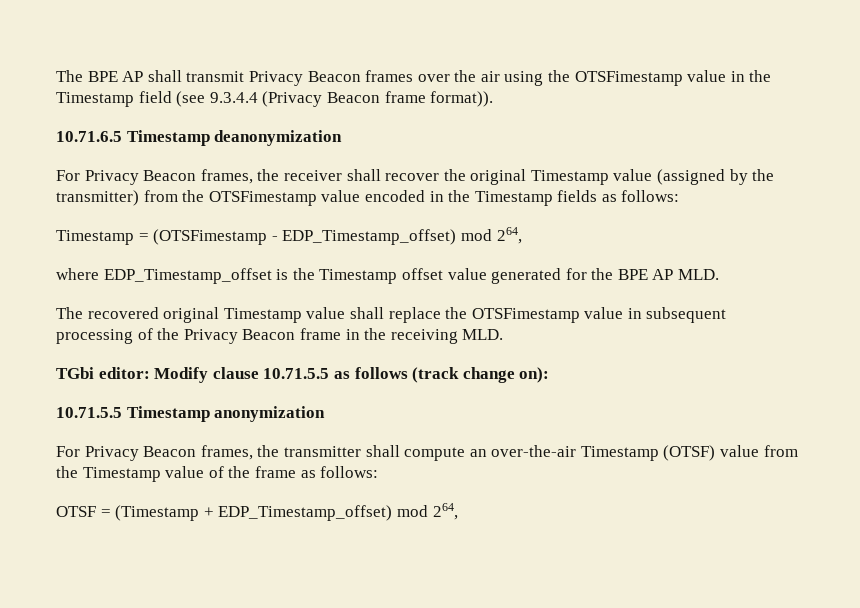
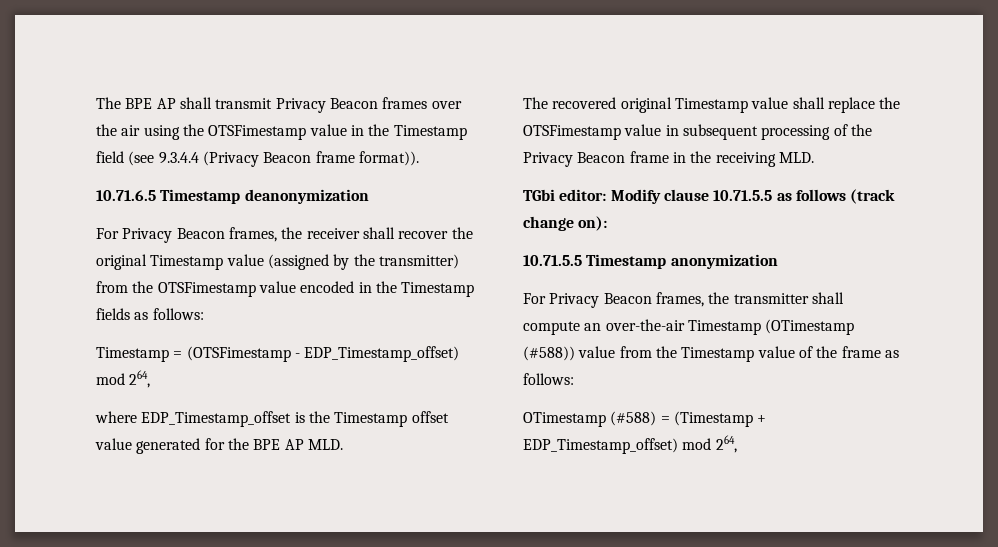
[663,445,716,461] (OTSF) -> [765,319,855,335] [523,346,575,361] (OTimestamp (#588))
[56,506,96,517] OTSF -> [523,411,657,427] OTimestamp (#588)

